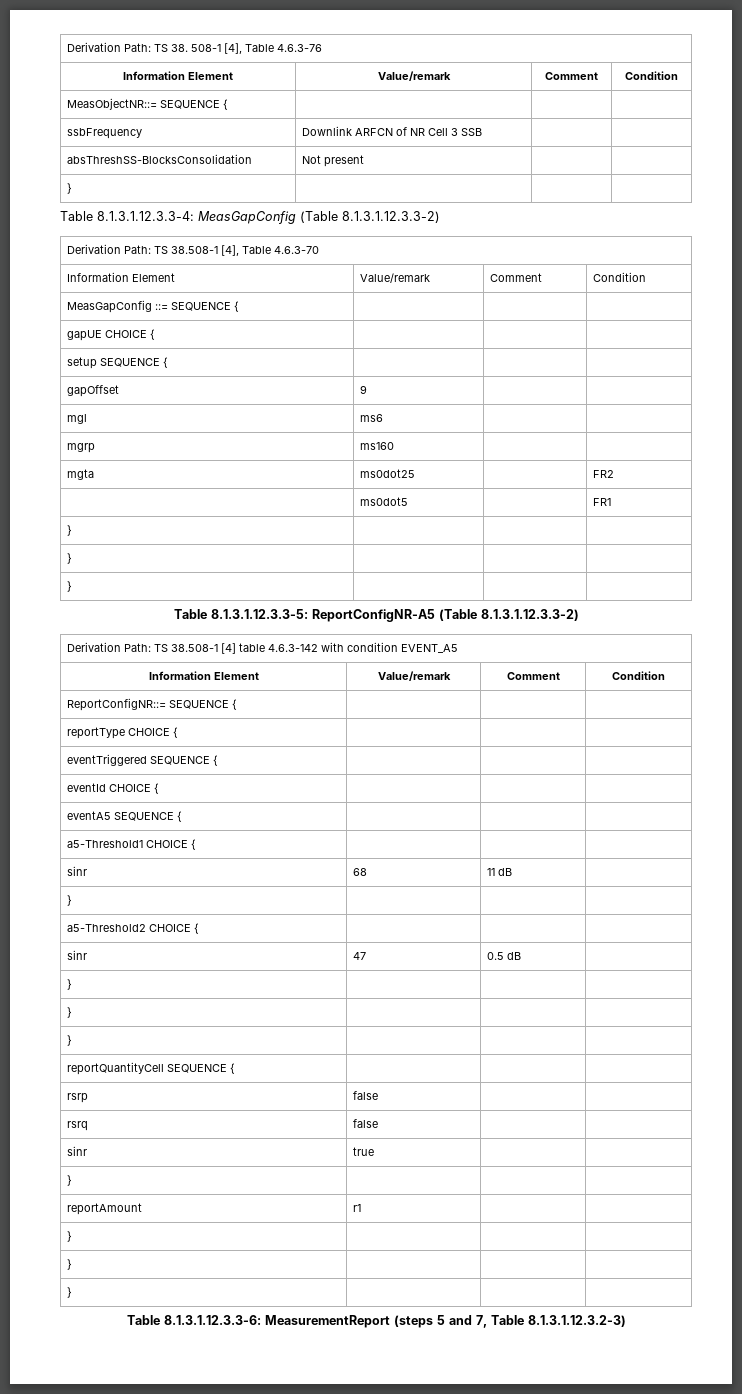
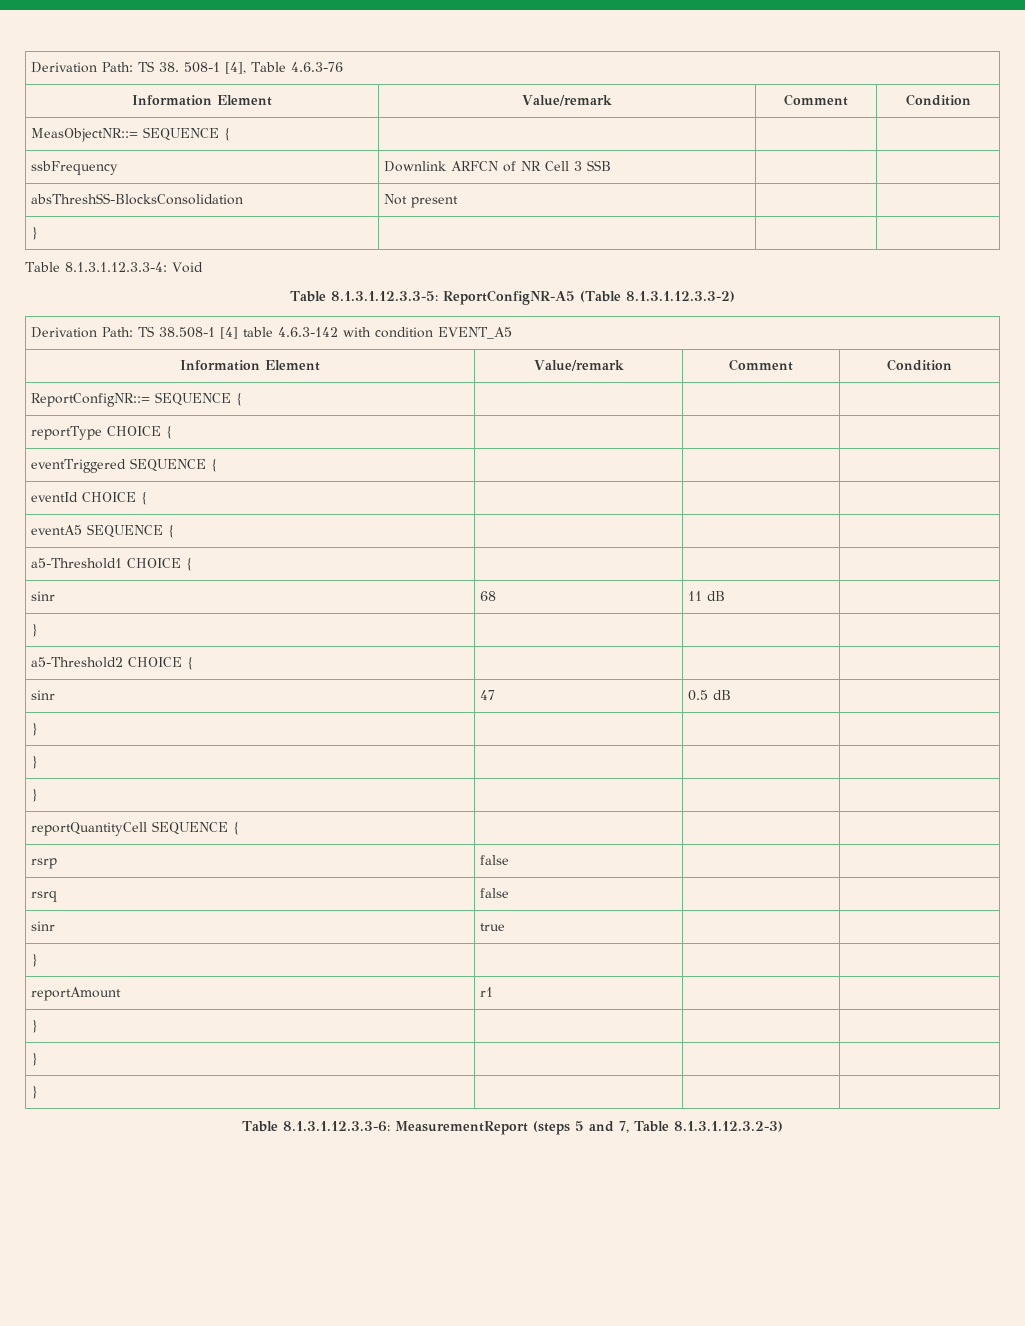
[198,211,440,224] [66,244,319,256] [66,272,175,282] [359,273,430,283] [489,273,542,282] [592,272,646,282] [66,300,239,313] [66,329,155,341] [66,357,168,369] [66,385,119,397] [359,385,367,394] [66,414,87,424] [359,414,383,422] [66,443,95,453] [359,442,394,450] [66,469,94,480] [359,469,415,478] [592,470,614,478] [359,497,408,506] [592,498,611,506] [66,525,72,536] [66,553,72,564] [66,581,72,592] MeasGapConfig (Table 8.1.3.1.12.3.3-2) // Derivation Path: TS 38.508-1 [4], Table 4.6.3-70 // Information Element | Value/remark | Comment | Condition // MeasGapConfig ::= SEQUENCE { | | | // gapUE CHOICE { | | | // setup SEQUENCE { | | | // gapOffset | 9 | | // mgl | ms6 | | // mgrp | ms160 | | // mgta | ms0dot25 | | FR2 // | ms0dot5 | | FR1 // } | | | // } | | | // } | | | -> [171,262,203,273] Void

